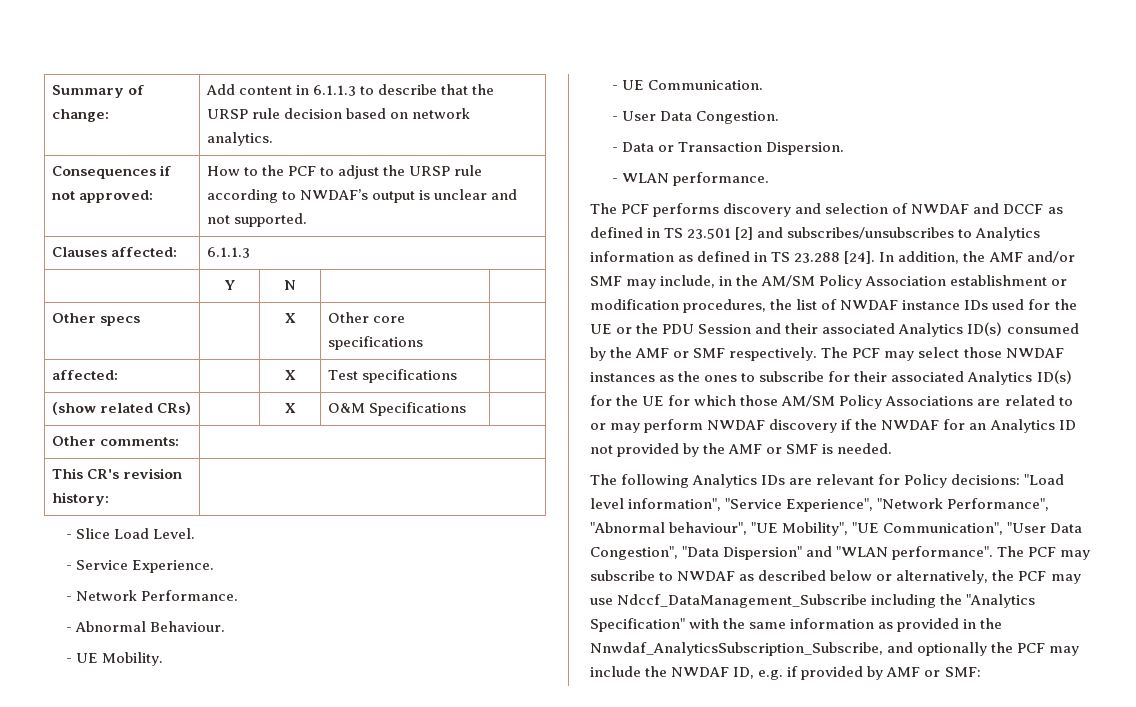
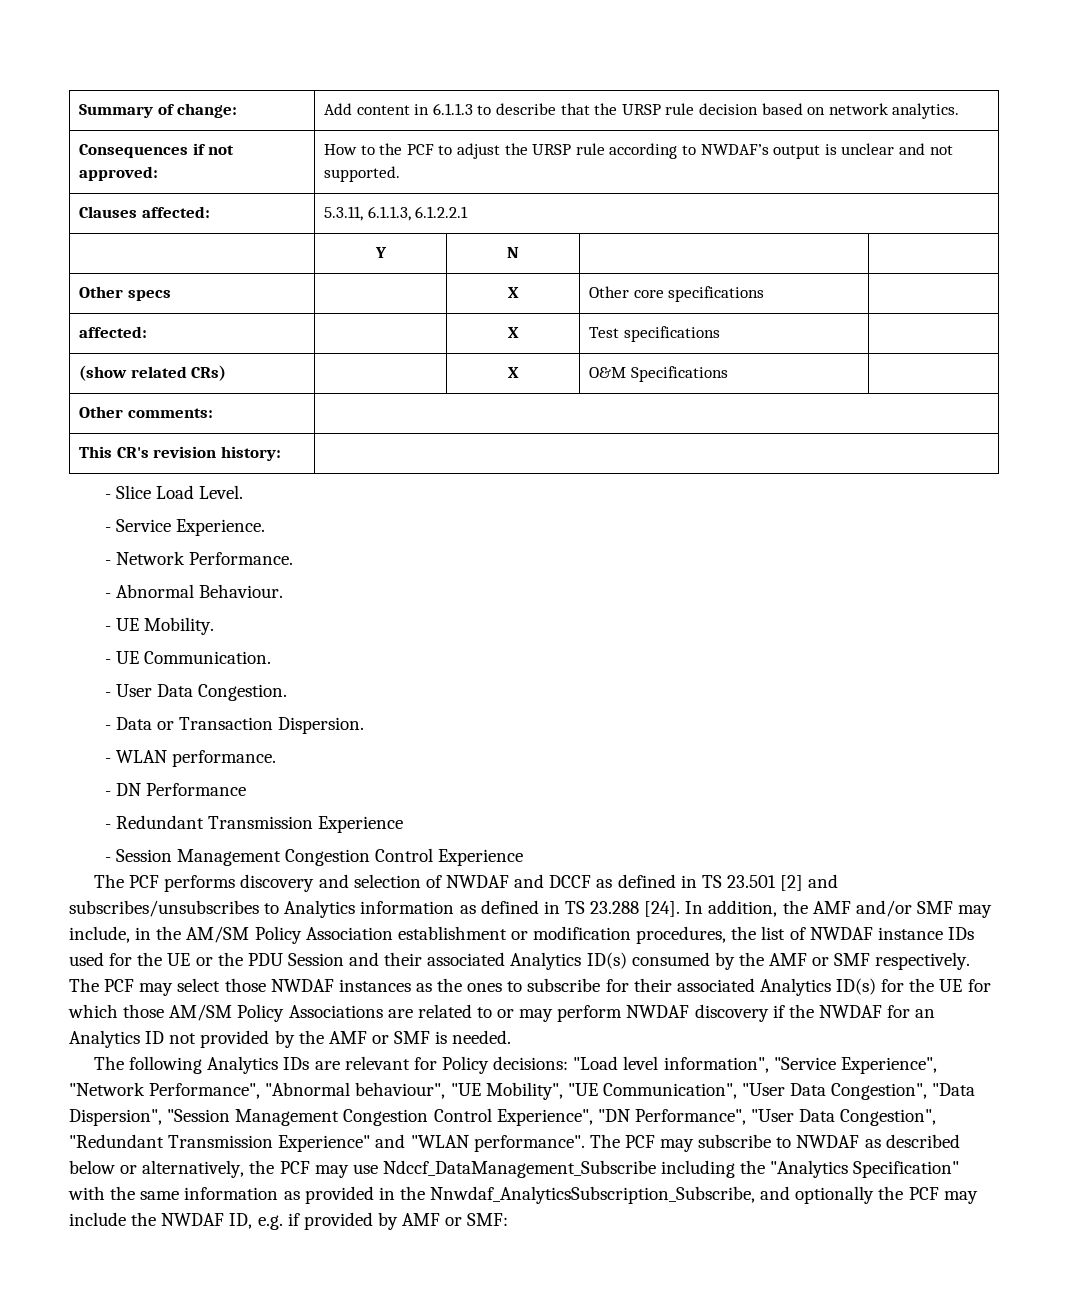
[206,247,250,258] 6.1.1.3 -> [324,206,469,221] 5.3.11, 6.1.1.3, 6.1.2.2.1
(770, 179) none -> [104,783,246,796] [104,815,404,833] [104,848,524,866] // - DN Performance // - Redundant Transmission Experience // - Session Management Congestion Control Experience
[723,546,803,560] Dispersion" -> [69,1108,937,1126] [69,1134,371,1152] Dispersion", "Session Management Congestion Control Experience", "DN Performance", "User Data Congestion", "Redundant Transmission Experience"

